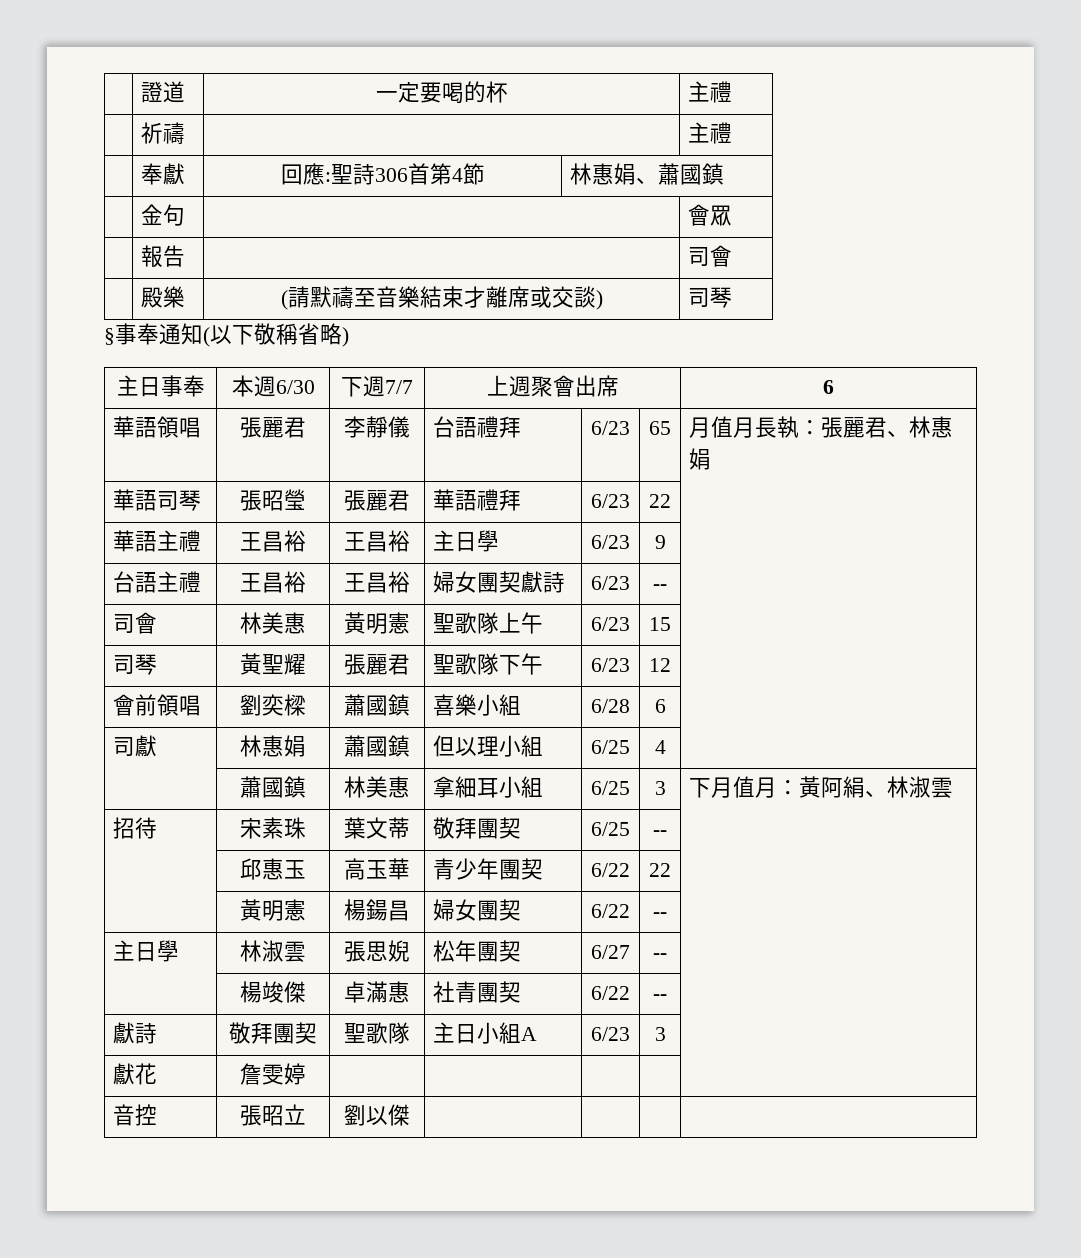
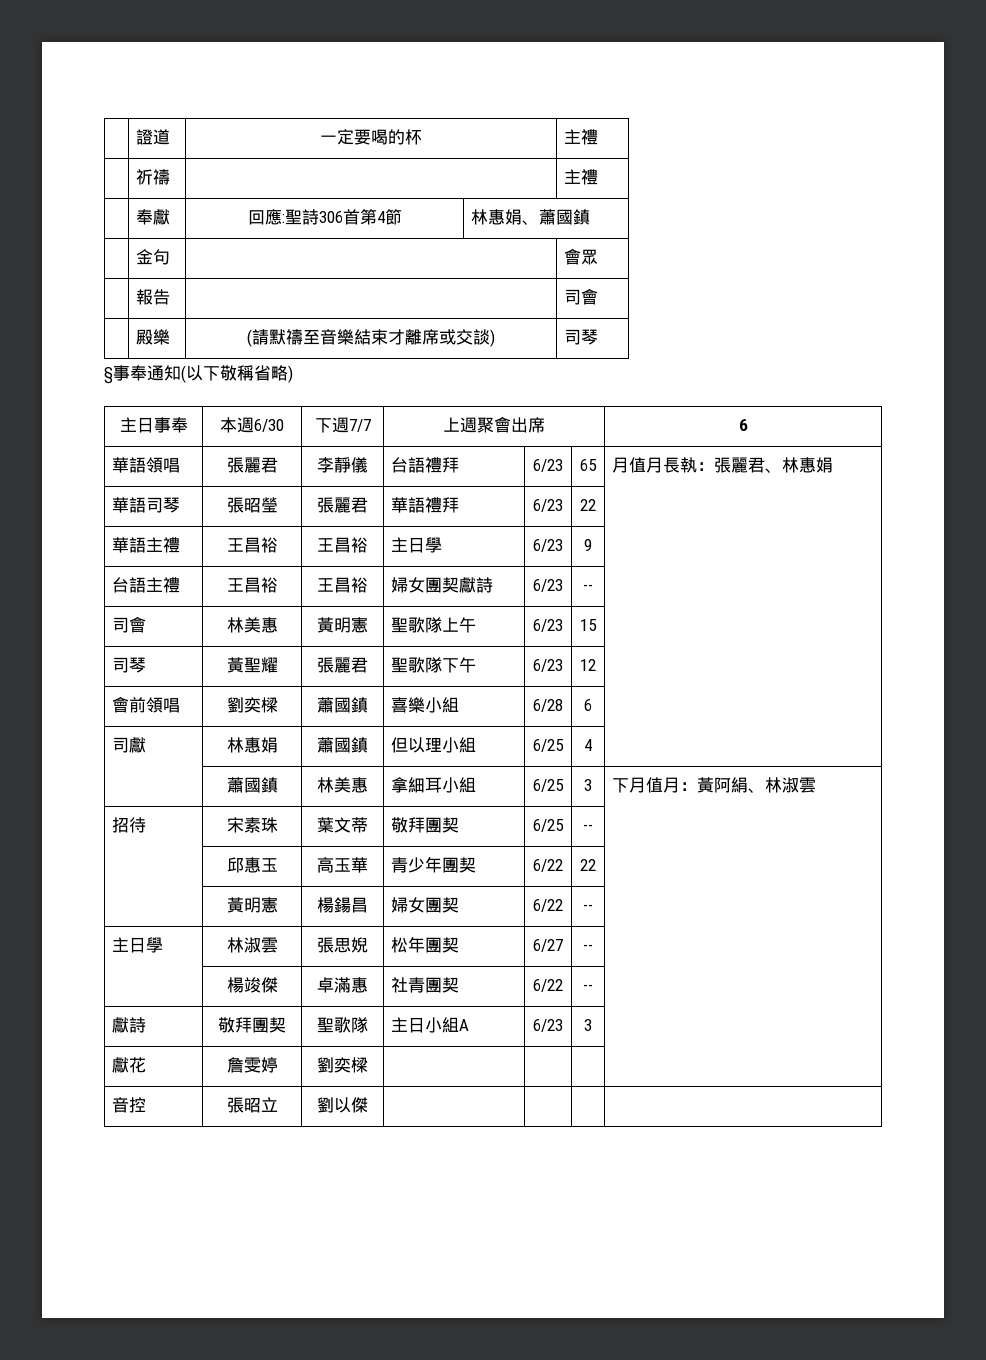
(306, 1074) none -> [317,1057,368,1073] 劉奕樑

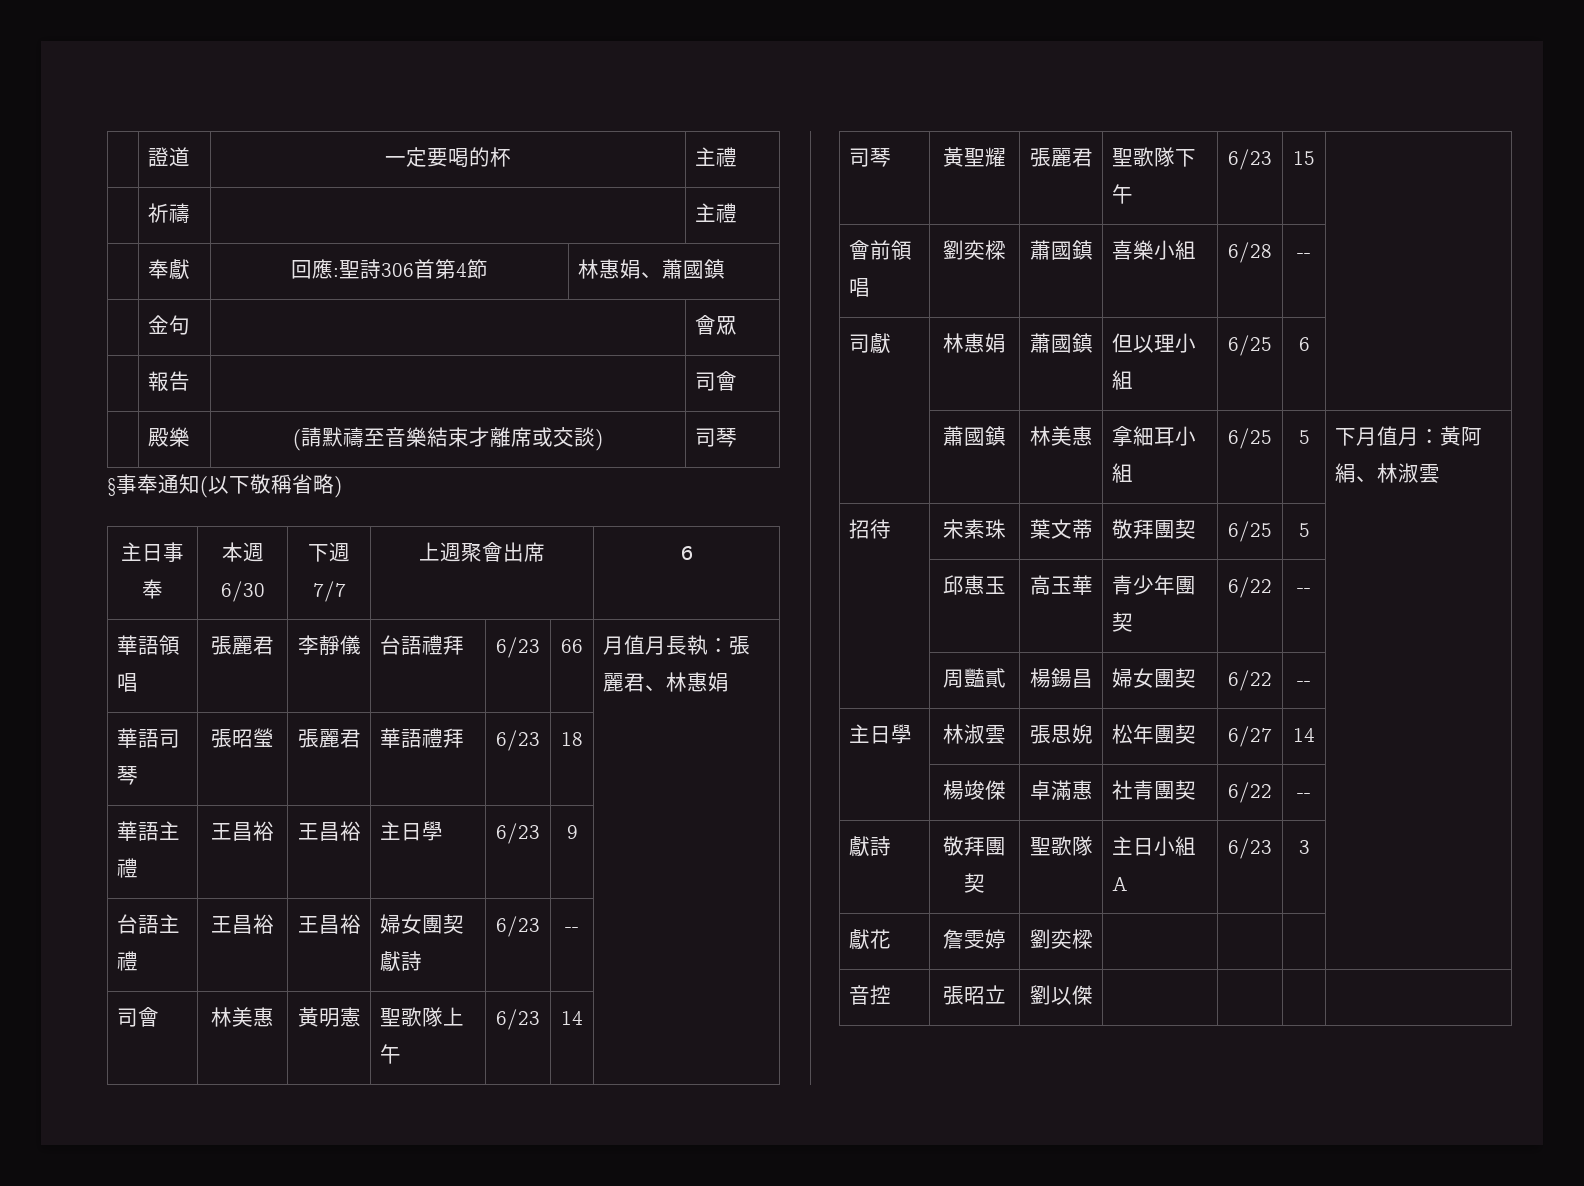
[580,459,597,471] 65 -> [561,639,583,653] 66
[580,499,596,511] 22 -> [561,732,583,746] 18
[580,619,597,631] 15 -> [561,1011,583,1025] 14
[580,659,596,671] 12 -> [1293,151,1315,165] 15
[584,699,592,711] 6 -> [1297,253,1311,258] --
[584,739,592,751] 4 -> [1298,337,1310,351] 6
[584,779,592,791] 3 -> [1298,430,1310,444] 5
[583,824,593,831] -- -> [1298,523,1310,537] 5
[580,859,596,871] [226,897,278,913] 22 | // | 黃明憲 -> [1297,588,1311,593] [943,668,1006,688] -- | // | 周豔貳
[583,944,593,951] -- -> [1293,728,1315,742] 14

